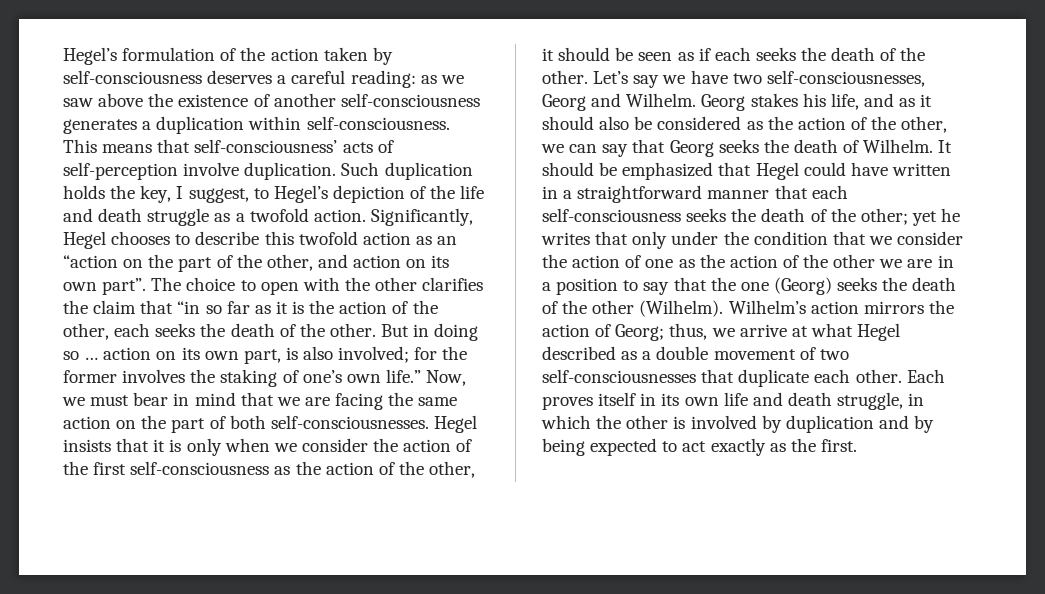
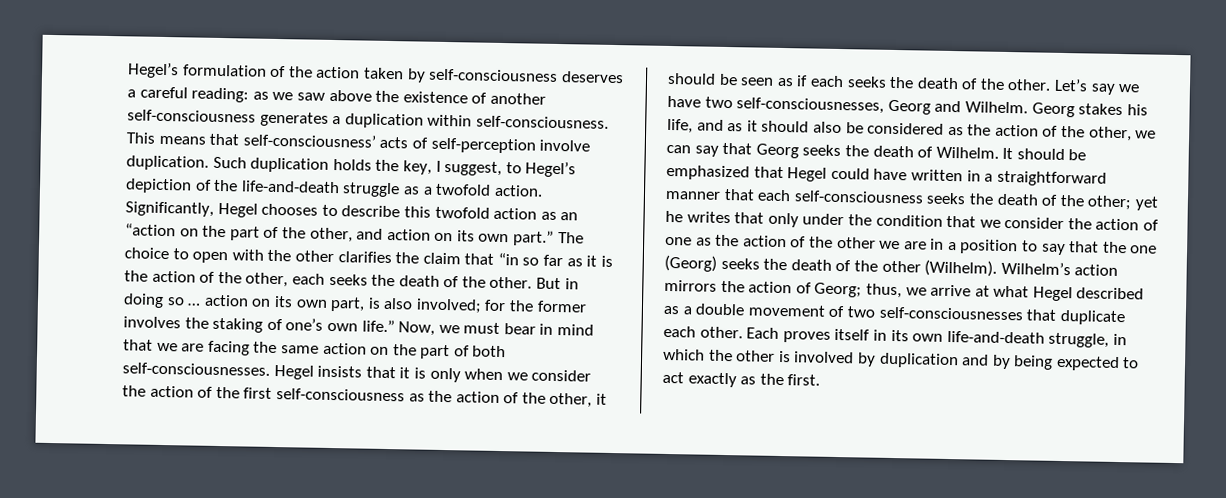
[460,185,485,199] [63,208,143,222] life and death -> [240,180,340,194] life-and-death
[102,278,147,295] part”. -> [513,230,555,246] part.”
[723,392,832,406] life and death -> [946,330,1045,344] life-and-death

